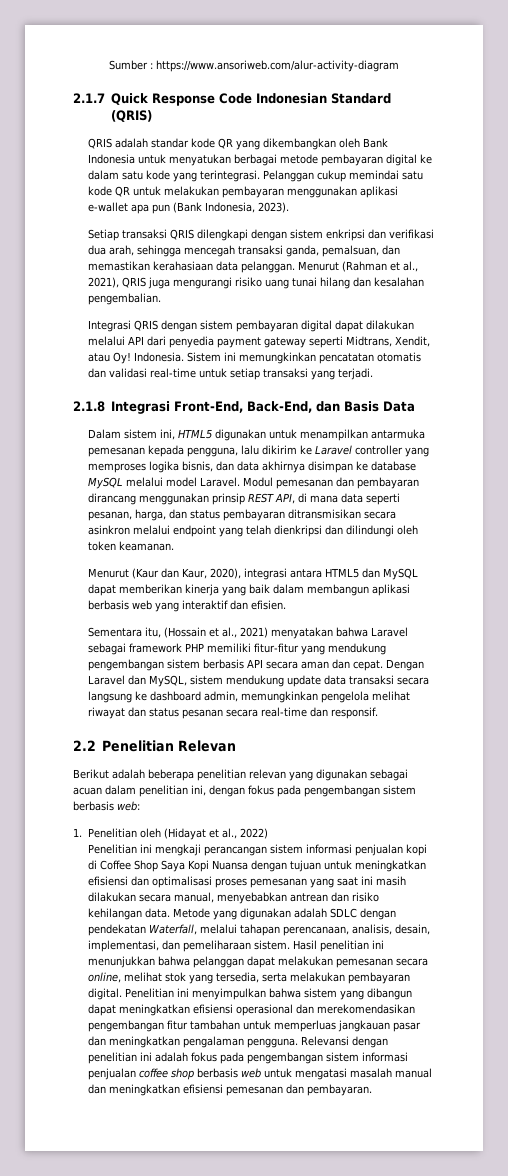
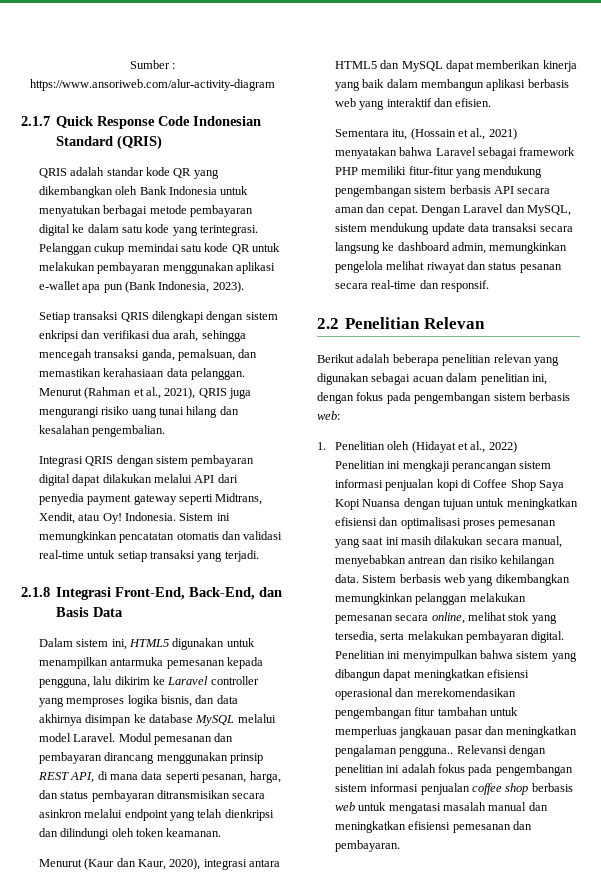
[173,908,397,920] [88,924,431,936] [88,940,385,952] [88,956,276,968] Metode yang digunakan adalah SDLC dengan pendekatan Waterfall, melalui tahapan perencanaan, analisis, desain, implementasi, dan pemeliharaan sistem. Hasil penelitian ini menunjukkan bahwa pelanggan dapat -> [362,574,570,586] [334,593,468,605] Sistem berbasis web yang dikembangkan memungkinkan pelanggan
[247,1038,299,1048] pengguna. -> [399,747,454,757] pengguna..

